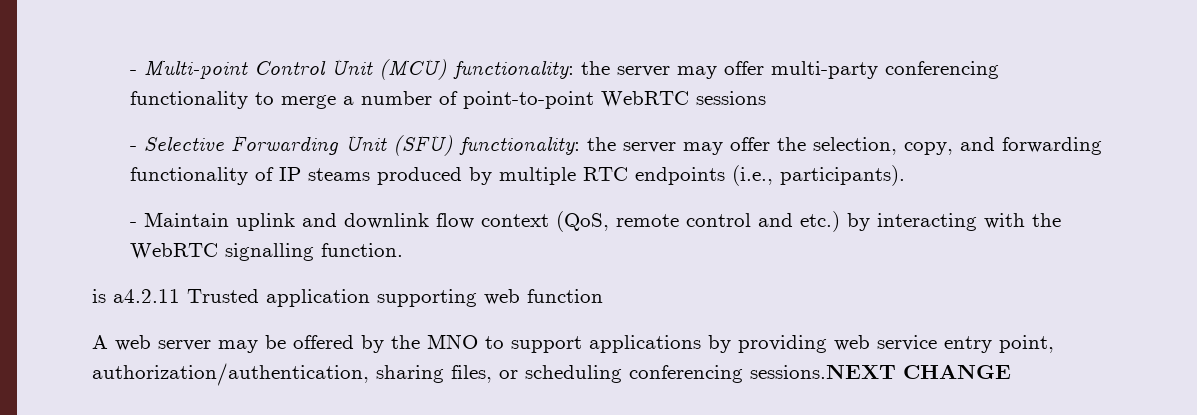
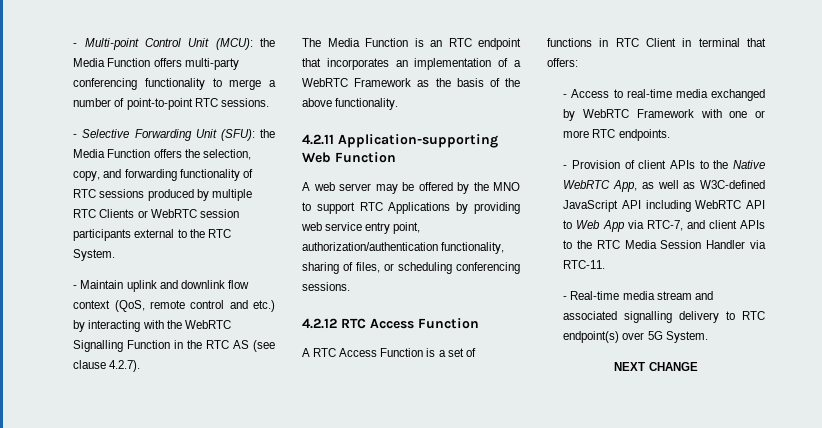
[378,59,764,80] (MCU) functionality: the server may offer -> [215,38,275,50] [73,58,182,67] (MCU): the Media Function offers
[600,91,766,107] WebRTC sessions -> [194,98,269,107] RTC sessions.
[392,135,770,156] (SFU) functionality: the server may offer -> [220,129,275,141] [73,149,182,158] (SFU): the Media Function offers
[278,167,370,181] IP steams -> [73,189,145,198] RTC sessions
[634,165,905,186] endpoints (i.e., participants). -> [99,209,239,218] [73,229,231,241] [73,249,116,261] Clients or WebRTC session participants external to the RTC System.
[224,243,403,261] [92,289,603,307] signalling function. // is a4.2.11 Trusted application supporting web function -> [73,340,275,352] [73,360,141,372] [302,38,521,50] [302,58,521,70] [302,78,520,87] [302,98,399,110] [302,134,498,148] [302,152,396,163] Signalling Function in the RTC AS (see clause 4.2.7). // The Media Function is an RTC endpoint that incorporates an implementation of a WebRTC Framework as the basis of the above functionality. // 4.2.11 Application-supporting Web Function
[589,335,701,353] applications -> [359,202,451,214] RTC Applications
[92,363,896,386] authorization/authentication, sharing files, or scheduling conferencing sessions.NEXT -> [302,242,505,254] [302,262,520,274] [302,282,350,291] [302,318,479,329] [302,348,476,357] [547,38,766,47] [547,58,578,67] [563,89,765,101] [563,109,765,121] [563,129,670,141] [563,160,765,169] [563,180,765,192] [563,200,765,212] [563,220,765,232] [563,240,766,249] [563,260,606,269] [563,291,713,300] [563,311,765,323] [563,331,708,343] [614,362,646,371] authorization/authentication functionality, sharing of files, or scheduling conferencing sessions. // 4.2.12 RTC Access Function // A RTC Access Function is a set of functions in RTC Client in terminal that offers: // - Access to real-time media exchanged by WebRTC Framework with one or more RTC endpoints. // - Provision of client APIs to the Native WebRTC App, as well as W3C-defined JavaScript API including WebRTC API to Web App via RTC-7, and client APIs to the RTC Media Session Handler via RTC-11. // - Real-time media stream and associated signalling delivery to RTC endpoint(s) over 5G System. // NEXT

